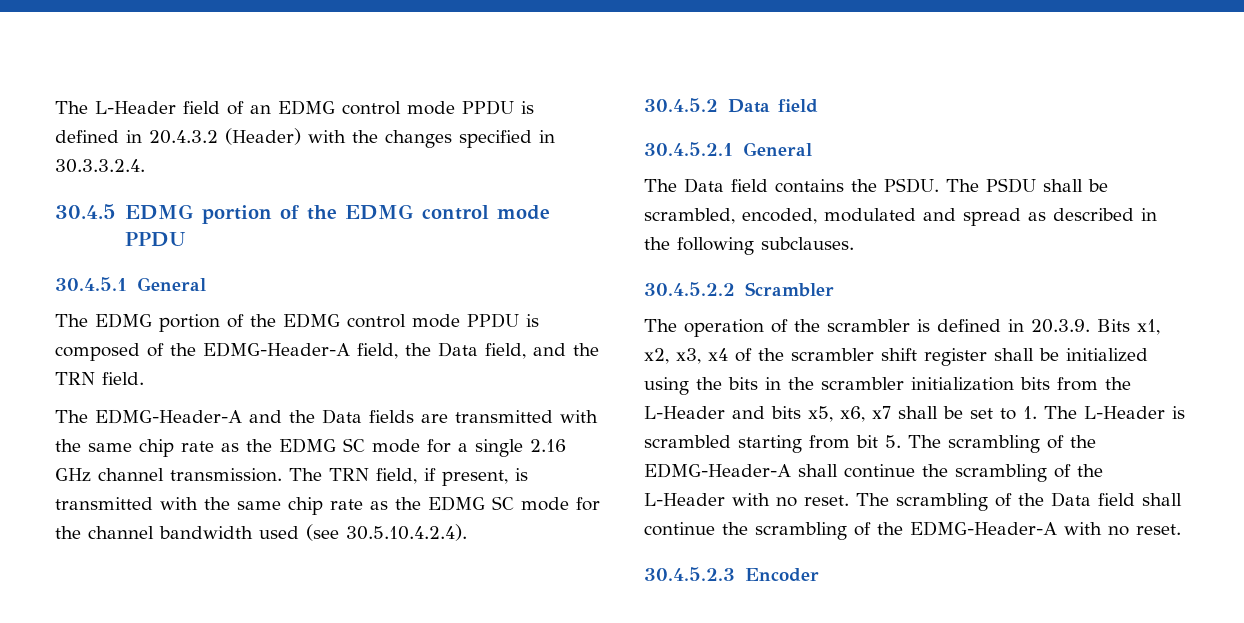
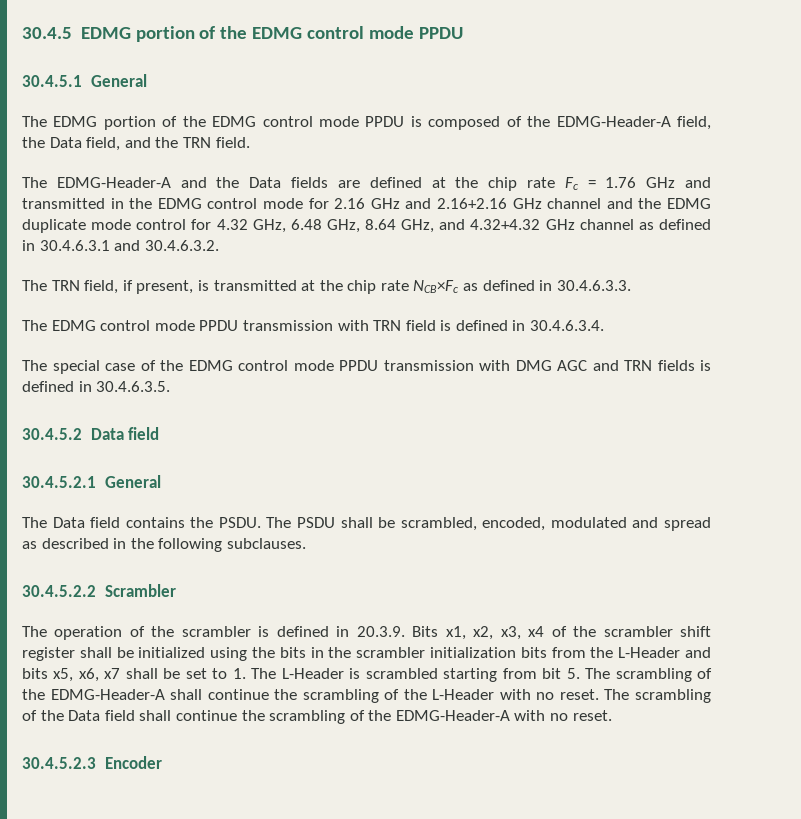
[55,100,534,115] [55,128,555,148] [55,159,145,173] The L-Header field of an EDMG control mode PPDU is defined in 20.4.3.2 (Header) with the changes specified in 30.3.3.2.4. // -> (22, 33) none
[455,410,598,423] [55,438,566,457] [55,468,282,482] transmitted with the same chip rate as the EDMG SC mode for a single 2.16 GHz channel transmission. -> [369,177,711,191] [22,198,712,209] [22,219,711,233] [22,240,219,251] defined at the chip rate Fc = 1.76 GHz and transmitted in the EDMG control mode for 2.16 GHz and 2.16+2.16 GHz channel and the EDMG duplicate mode control for 4.32 GHz, 6.48 GHz, 8.64 GHz, and 4.32+4.32 GHz channel as defined in 30.4.6.3.1 and 30.4.6.3.2. //
[160,496,600,515] [55,524,467,541] with the same chip rate as the EDMG SC mode for the channel bandwidth used (see 30.5.10.4.2.4). -> [301,280,631,294] [22,320,605,331] [22,360,711,374] [22,381,171,392] at the chip rate NCB×Fc as defined in 30.4.6.3.3. // The EDMG control mode PPDU transmission with TRN field is defined in 30.4.6.3.4. // The special case of the EDMG control mode PPDU transmission with DMG AGC and TRN fields is defined in 30.4.6.3.5.

